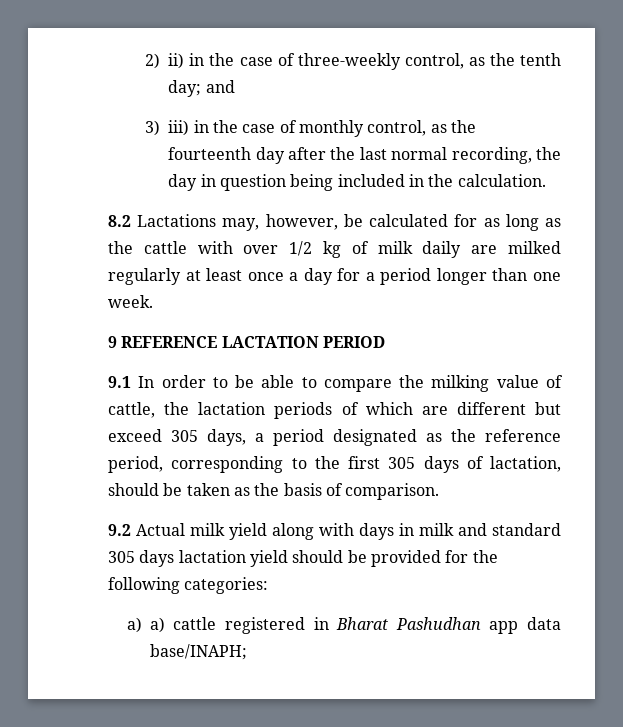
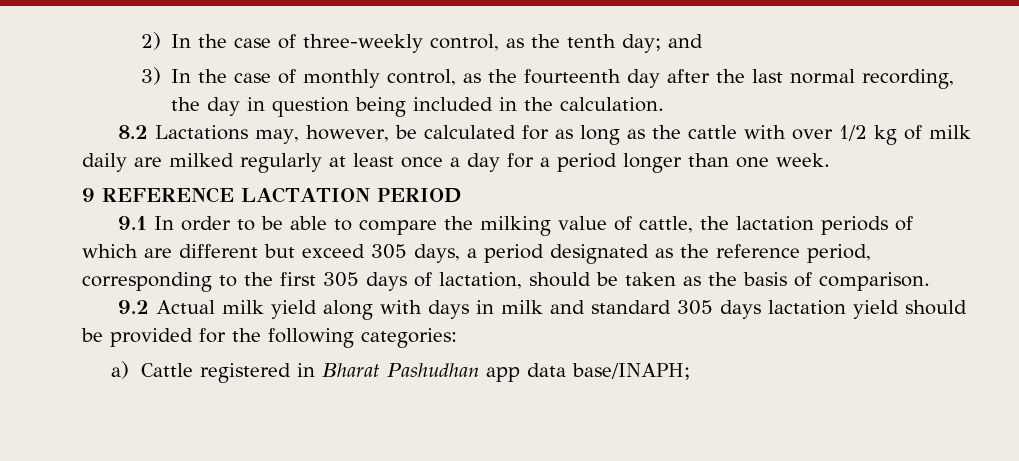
[168,53,205,69] ii) in -> [171,34,192,48] In
[168,120,209,136] iii) in -> [171,69,192,83] In
[149,617,217,633] a) cattle -> [140,363,193,377] Cattle

